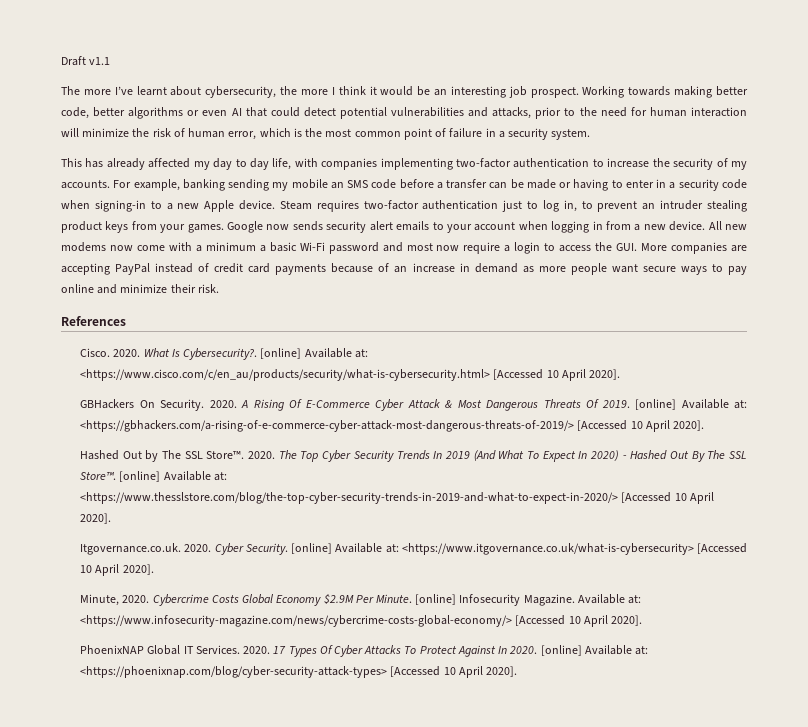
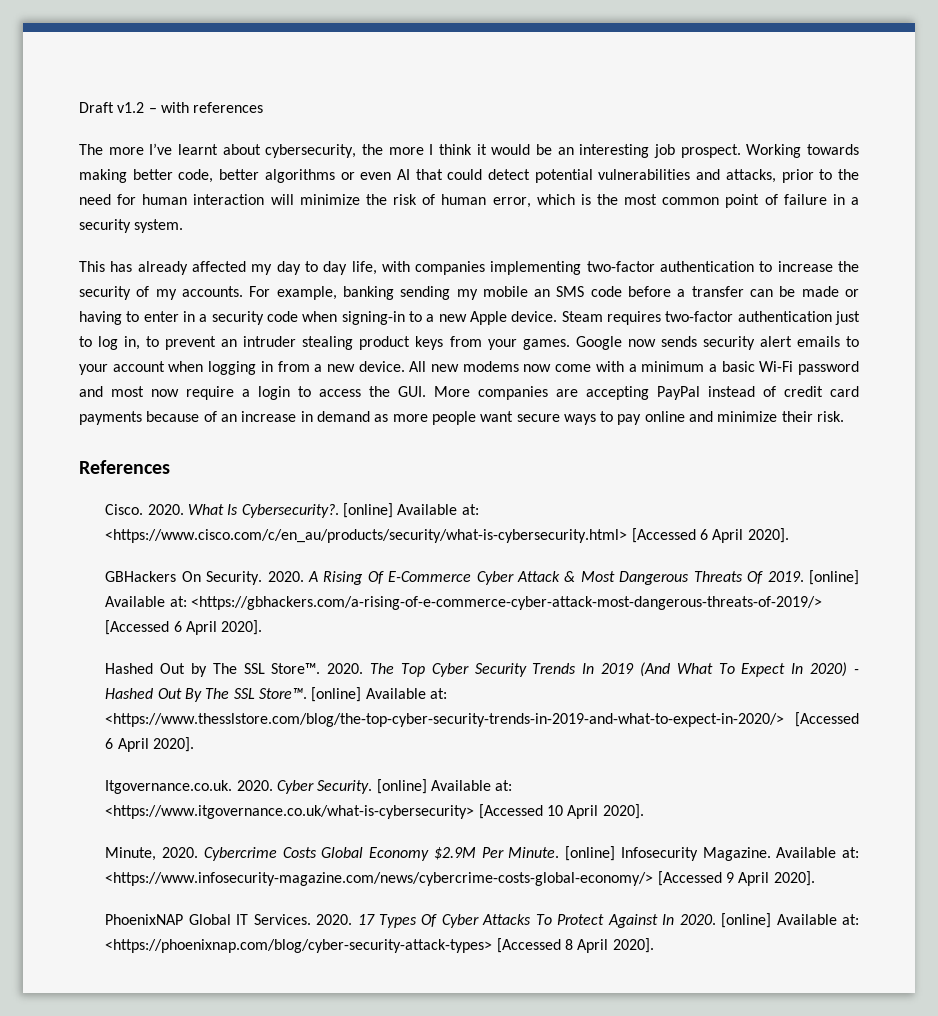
[89,57,111,65] v1.1 -> [117,102,264,113] v1.2 – with references
[546,370,559,378] 10 -> [699,529,708,540] 6
[630,421,643,429] 10 -> [173,621,182,632] 6
[674,493,687,501] 10 -> [105,738,114,749] 6
[568,616,581,624] 10 -> [725,872,734,883] 9
[443,667,456,675] 10 -> [564,939,573,950] 8

